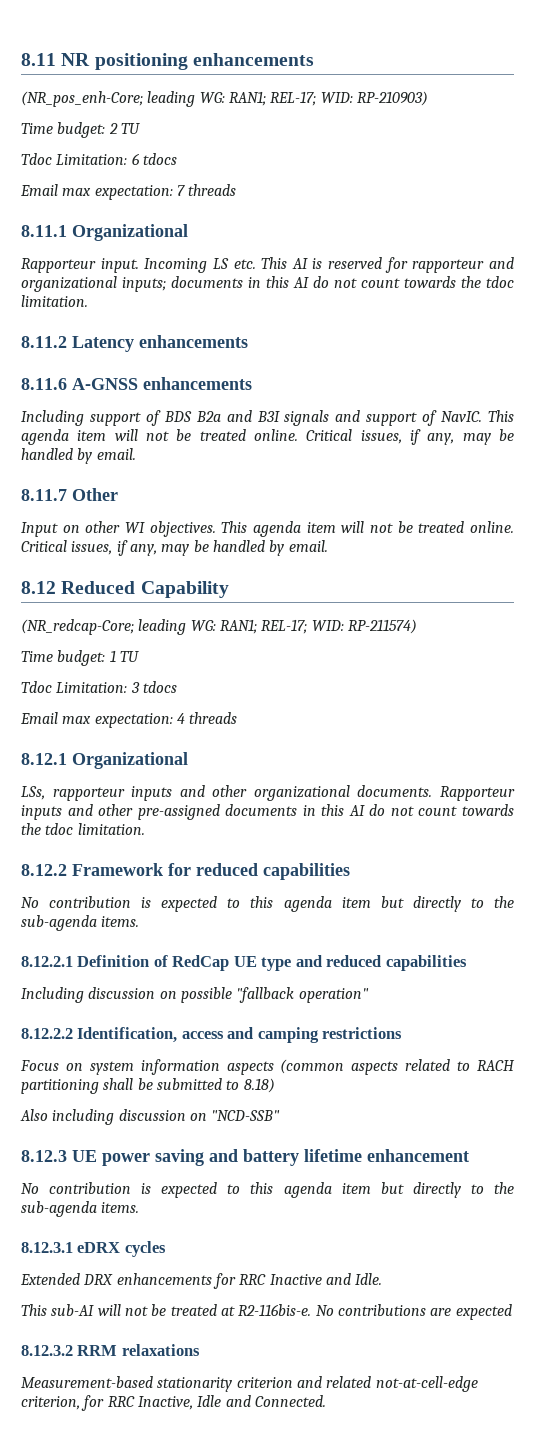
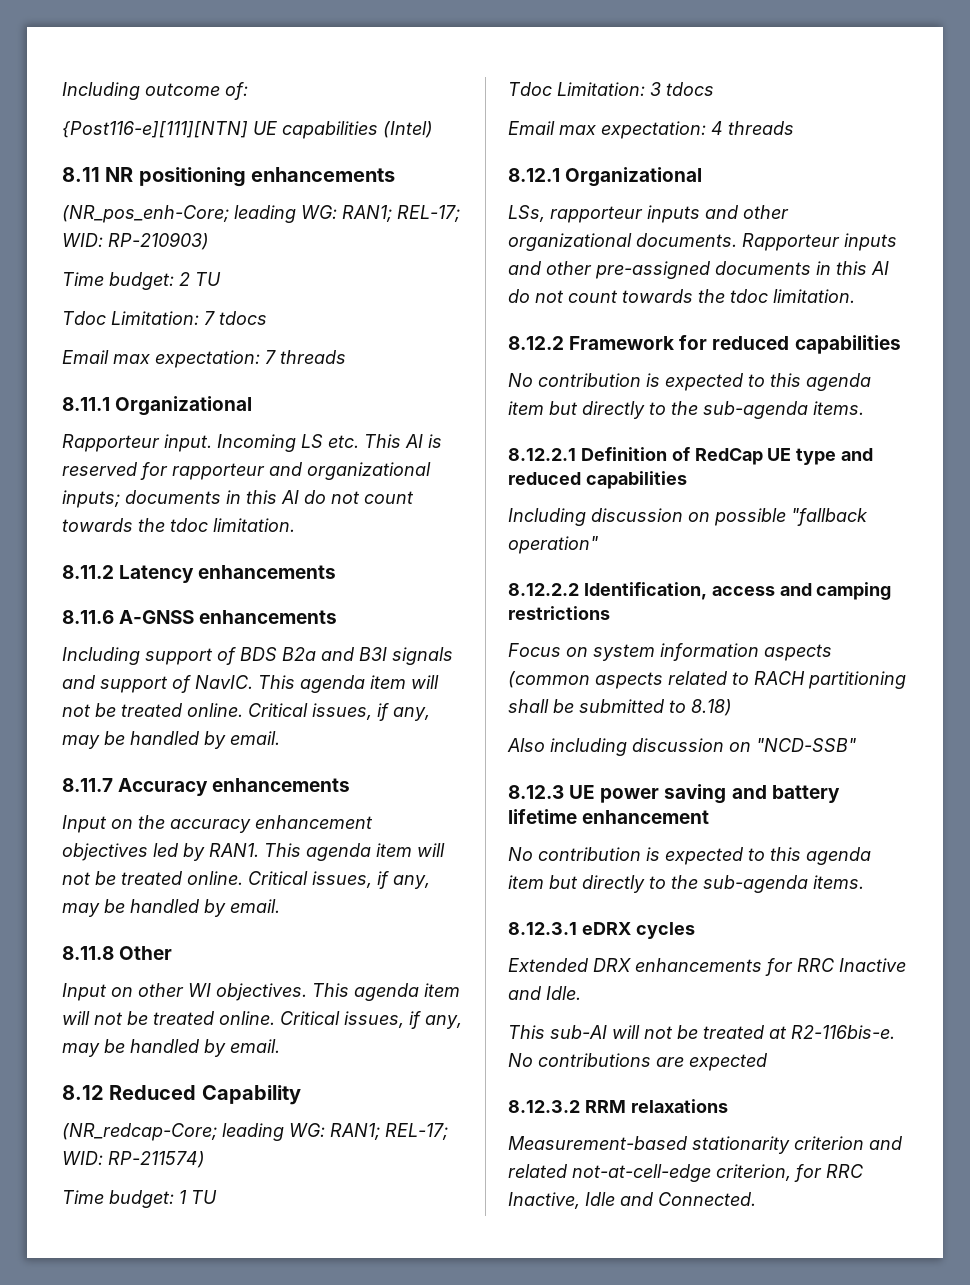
(21, 59) none -> [62,82,248,100] [62,121,433,139] Including outcome of: // {Post116-e][111][NTN] UE capabilities (Intel) //
[131,153,140,165] 6 -> [204,311,215,325] 7
(67, 495) none -> [118,778,351,796] [62,815,373,833] [62,843,445,861] [62,871,430,889] [62,899,280,917] [62,946,114,960] Accuracy enhancements // Input on the accuracy enhancement objectives led by RAN1. This agenda item will not be treated online. Critical issues, if any, may be handled by email. // 8.11.8

